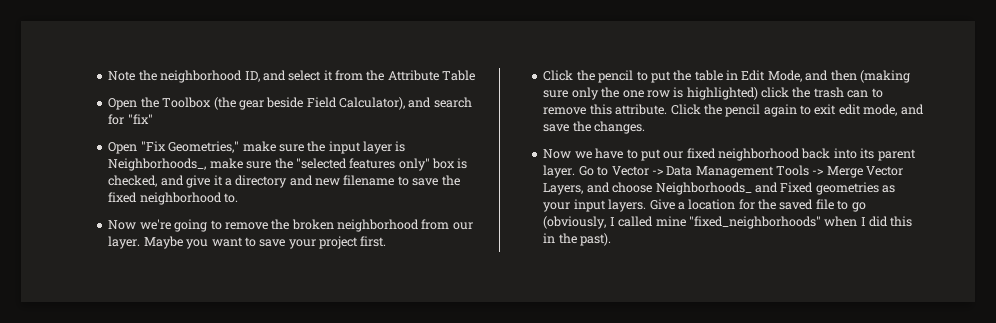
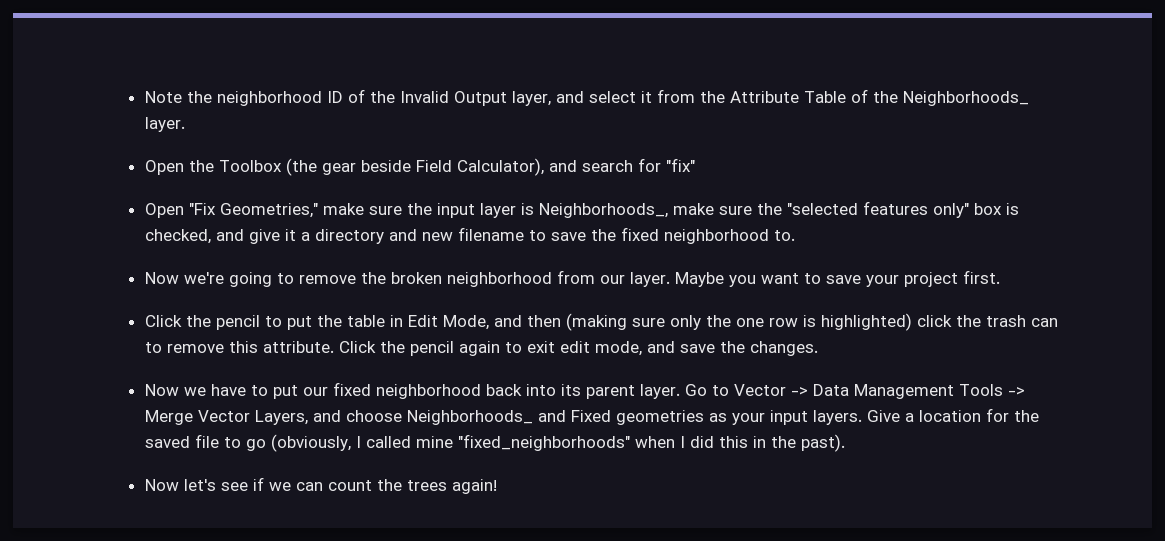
[244,71,260,82] ID, -> [326,89,551,106] ID of the Invalid Output layer,
(476, 75) none -> [850,89,1029,106] [144,117,185,132] of the Neighborhoods_ layer.
(612, 239) none -> [144,477,497,494] // Now let's see if we can count the trees again!

